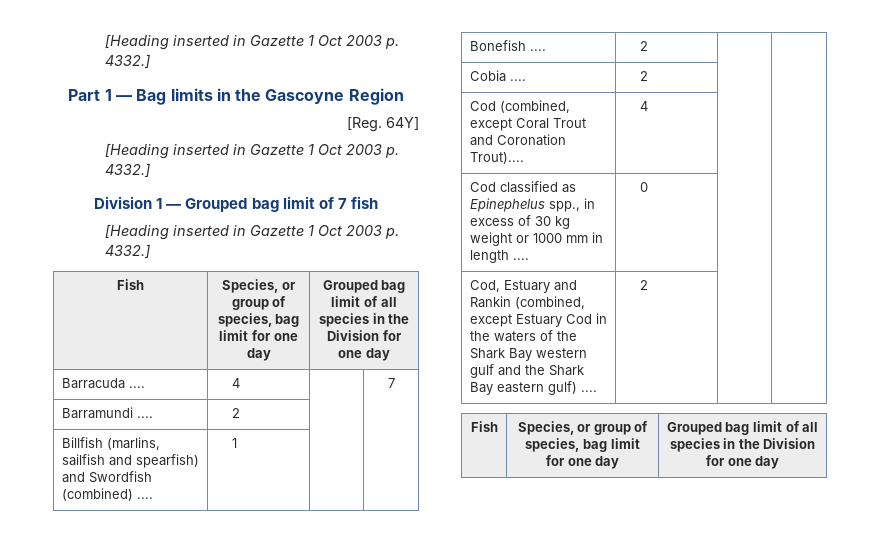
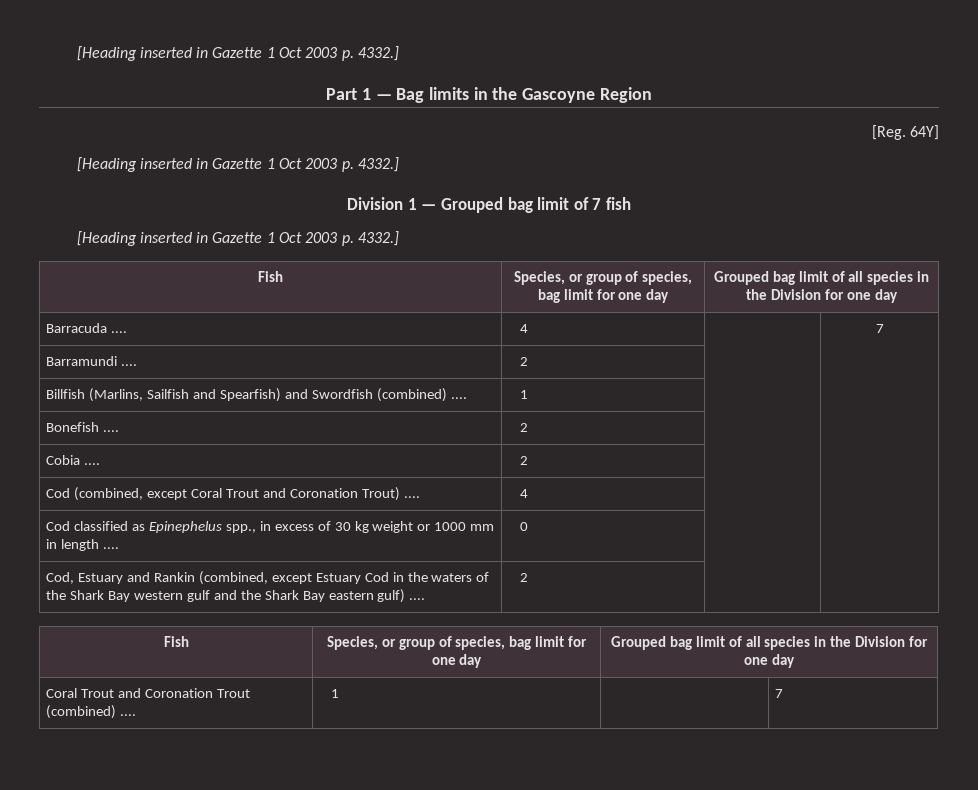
[106,437,160,450] [61,454,199,468] (marlins, sailfish and spearfish) -> [89,388,281,402] (Marlins, Sailfish and Spearfish)
[469,152,524,164] Trout).... -> [361,487,420,501] Trout) ....
(780, 462) none -> [46,688,250,698] [46,705,137,719] [330,689,339,698] [775,689,784,698] // Coral Trout and Coronation Trout (combined) .... | 1 | | 7

